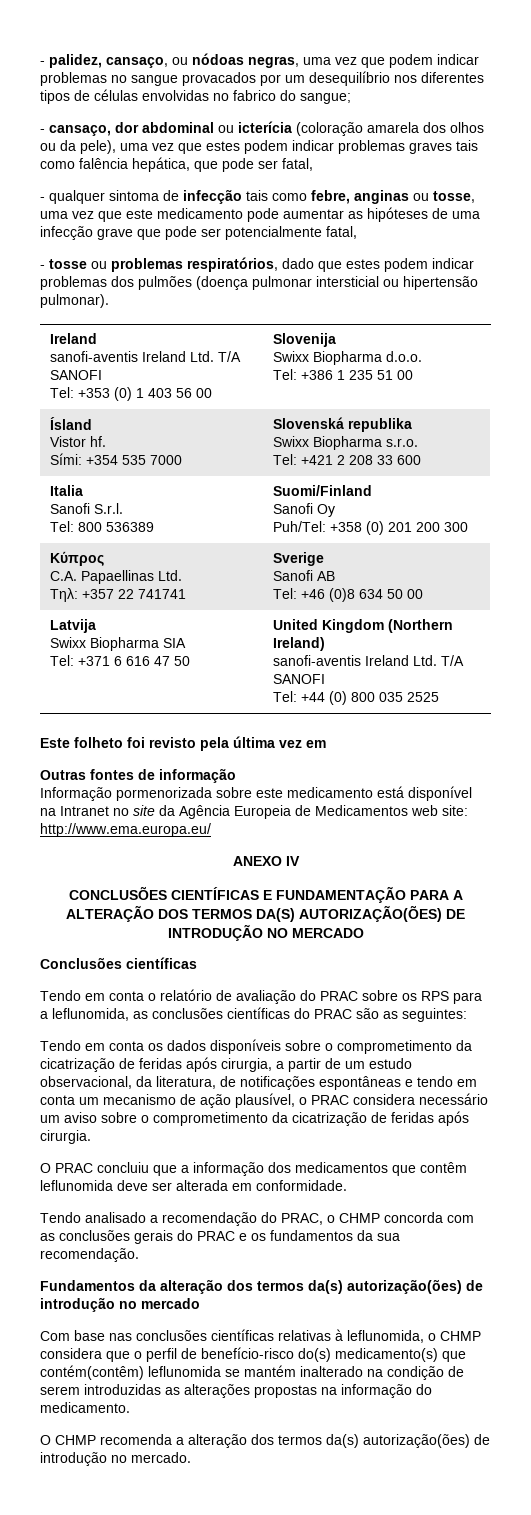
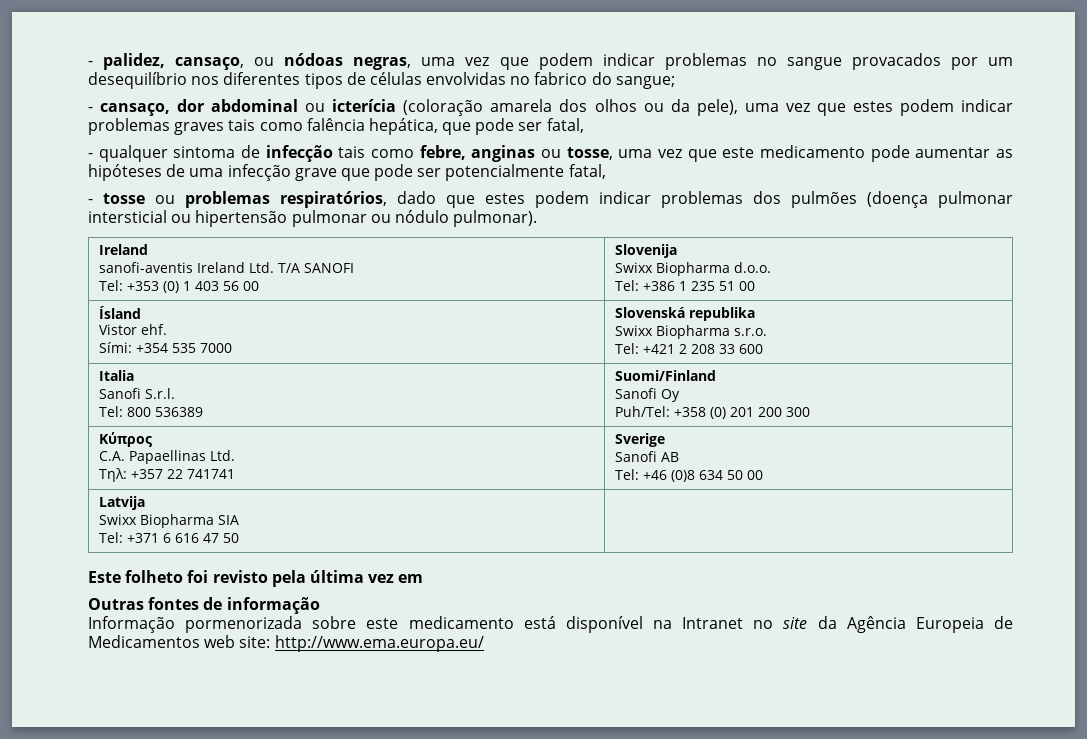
(478, 283) none -> [291,210,449,227] pulmonar ou nódulo
[89,436,106,447] hf. -> [140,324,167,335] ehf.
[272,619,453,633] [272,637,325,651] [272,655,464,666] [272,674,325,684] [272,691,439,705] United Kingdom (Northern Ireland) // sanofi-aventis Ireland Ltd. T/A SANOFI // Tel: +44 (0) 800 035 2525 -> (239, 538) none
[232,856,300,866] [68,886,463,903] [66,905,465,922] [167,924,364,941] [40,957,197,969] [40,989,482,1004] [40,1007,467,1022] [40,1039,472,1054] [40,1057,412,1072] [40,1076,477,1090] [40,1093,488,1108] [40,1111,469,1126] [40,1130,91,1144] [40,1162,467,1176] [40,1180,347,1191] [40,1212,474,1226] [40,1230,400,1244] [40,1248,139,1262] [40,1279,483,1294] [40,1297,200,1312] [40,1329,481,1343] [40,1347,466,1362] [40,1365,464,1380] [40,1384,432,1398] [40,1402,130,1413] [40,1434,490,1448] [40,1452,191,1466] // ANEXO IV // CONCLUSÕES CIENTÍFICAS E FUNDAMENTAÇÃO PARA A ALTERAÇÃO DOS TERMOS DA(S) AUTORIZAÇÃO(ÕES) DE INTRODUÇÃO NO MERCADO // Conclusões científicas // Tendo em conta o relatório de avaliação do PRAC sobre os RPS para a leflunomida, as conclusões científicas do PRAC são as seguintes: // Tendo em conta os dados disponíveis sobre o comprometimento da cicatrização de feridas após cirurgia, a partir de um estudo observacional, da literatura, de notificações espontâneas e tendo em conta um mecanismo de ação plausível, o PRAC considera necessário um aviso sobre o comprometimento da cicatrização de feridas após cirurgia. // O PRAC concluiu que a informação dos medicamentos que contêm leflunomida deve ser alterada em conformidade. // Tendo analisado a recomendação do PRAC, o CHMP concorda com as conclusões gerais do PRAC e os fundamentos da sua recomendação. // Fundamentos da alteração dos termos da(s) autorização(ões) de introdução no mercado // Com base nas conclusões científicas relativas à leflunomida, o CHMP considera que o perfil de benefício-risco do(s) medicamento(s) que contém(contêm) leflunomida se mantém inalterado na condição de serem introduzidas as alterações propostas na informação do medicamento. // O CHMP recomenda a alteração dos termos da(s) autorização(ões) de introdução no mercado. -> (484, 643) none

